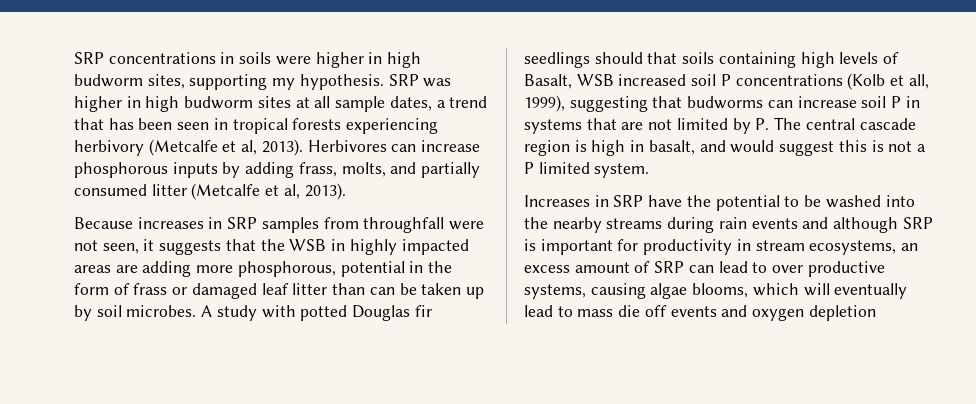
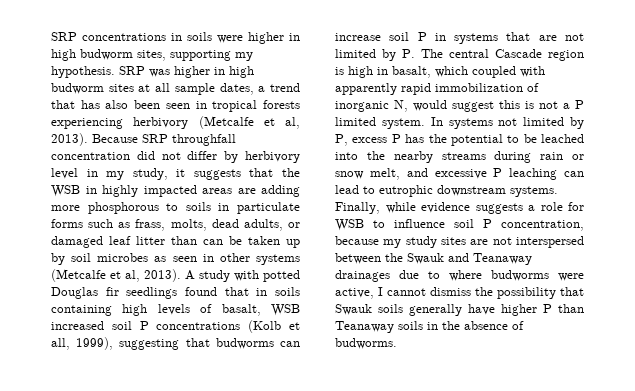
(134, 124) none -> [105,100,129,109] also
[307,140,481,152] [74,162,481,178] [74,183,346,200] [74,217,485,233] [74,240,139,254] Herbivores can increase phosphorous inputs by adding frass, molts, and partially consumed litter (Metcalfe et al, 2013). // Because increases in SRP samples from throughfall were not seen, -> [92,134,236,146] [51,151,300,163] [51,168,168,180] Because SRP throughfall concentration did not differ by herbivory level in my study,
[237,261,453,277] [74,283,168,295] phosphorous, potential in the form of frass -> [87,202,300,214] [51,219,283,231] phosphorous to soils in particulate forms such as frass, molts, dead adults,
[126,305,197,317] microbes. -> [97,253,300,265] [51,269,181,282] microbes as seen in other systems (Metcalfe et al, 2013).
[594,52,678,64] should that -> [185,287,268,296] found that in
[524,74,572,89] Basalt, -> [221,304,261,316] basalt,
[859,118,916,130] cascade -> [495,49,542,58] Cascade
[699,140,726,152] and -> [435,66,545,78] [335,83,539,95] [335,100,408,112] which coupled with apparently rapid immobilization of inorganic N,
[524,195,683,207] // Increases in SRP have -> [430,117,584,129] [335,134,425,146] In systems not limited by P, excess P has
[825,195,881,208] washed -> [541,134,584,143] leached
[751,217,933,233] [524,239,919,255] [524,261,885,277] [524,283,908,299] [524,305,876,321] events and although SRP is important for productivity in stream ecosystems, an excess amount of SRP can lead to over productive systems, causing algae blooms, which will eventually lead to mass die off events and oxygen depletion -> [572,154,584,160] [335,168,584,180] [335,185,558,197] [335,202,584,214] [335,219,584,231] [335,236,584,248] [335,253,532,265] [335,270,584,282] [335,287,584,299] [335,304,584,316] [335,321,524,333] [335,338,397,349] or snow melt, and excessive P leaching can lead to eutrophic downstream systems. Finally, while evidence suggests a role for WSB to influence soil P concentration, because my study sites are not interspersed between the Swauk and Teanaway drainages due to where budworms were active, I cannot dismiss the possibility that Swauk soils generally have higher P than Teanaway soils in the absence of budworms.

